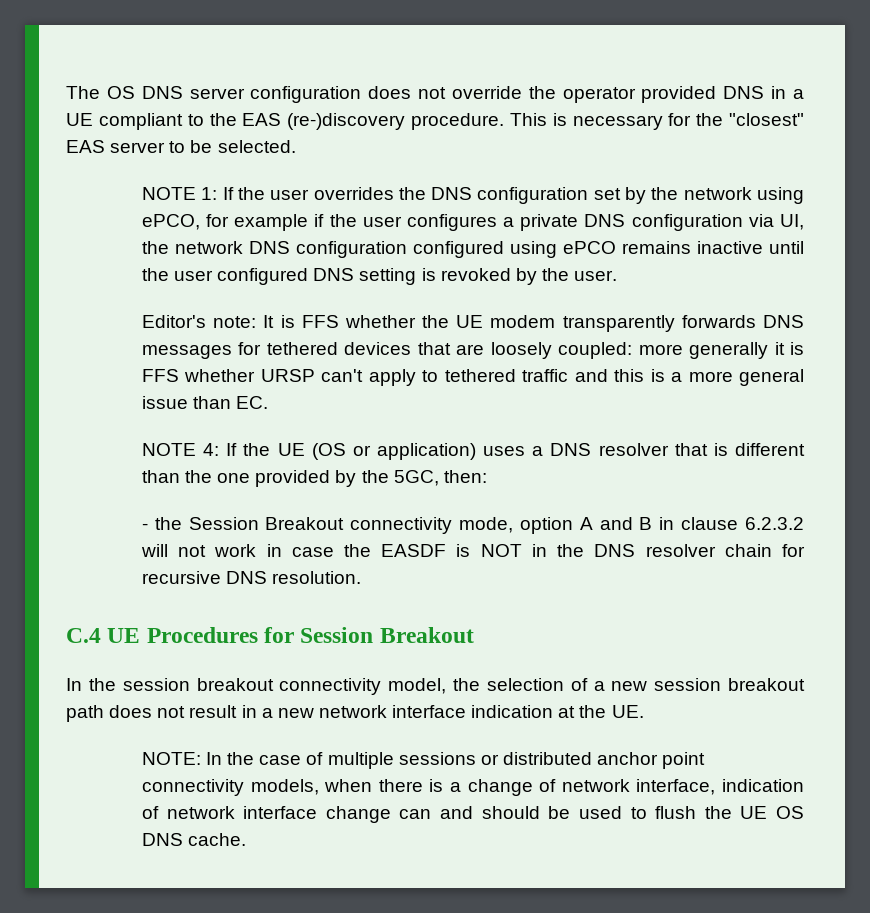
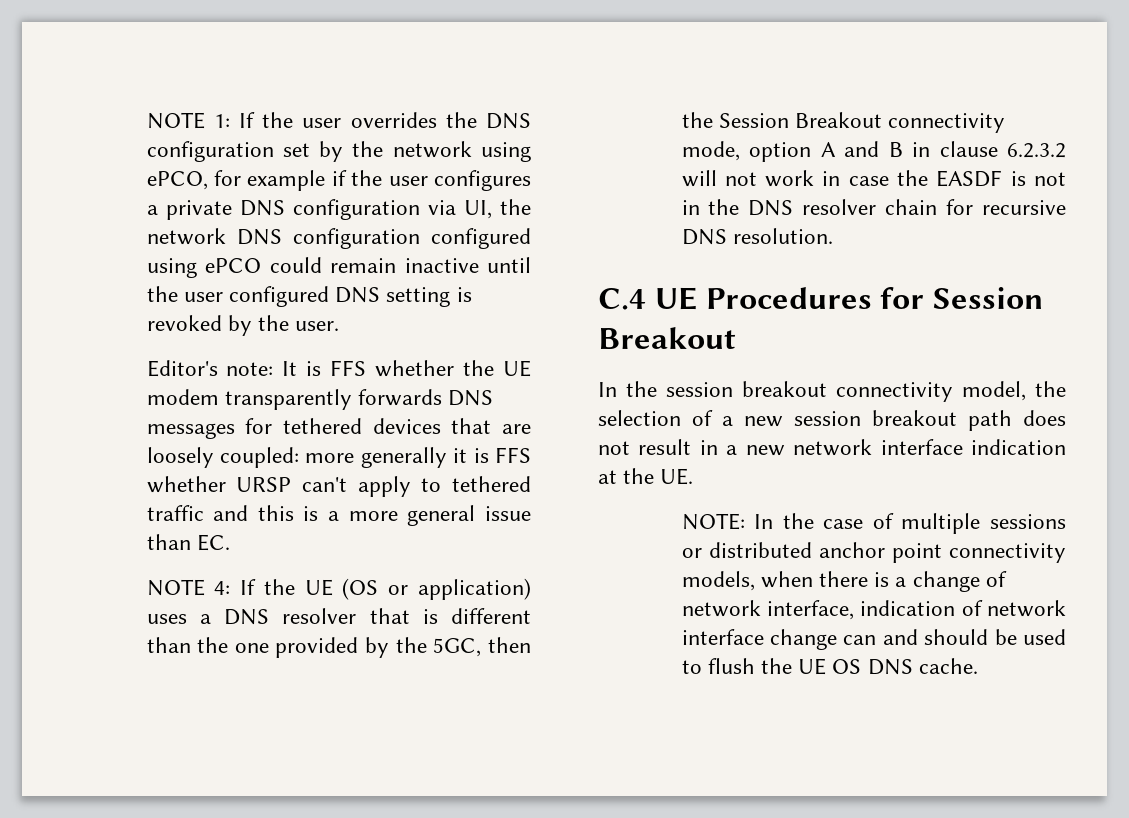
[66,86,804,103] [66,113,805,130] [66,140,296,153] The OS DNS server configuration does not override the operator provided DNS in a UE compliant to the EAS (re-)discovery procedure. This is necessary for the "closest" EAS server to be selected. // -> (146, 120) none
[621,241,691,254] remains -> [269,257,397,273] could remain
[443,470,487,483] [141,523,148,530] then: // - -> [487,637,531,653] then
[480,544,522,557] NOT -> [1034,172,1066,186] not

